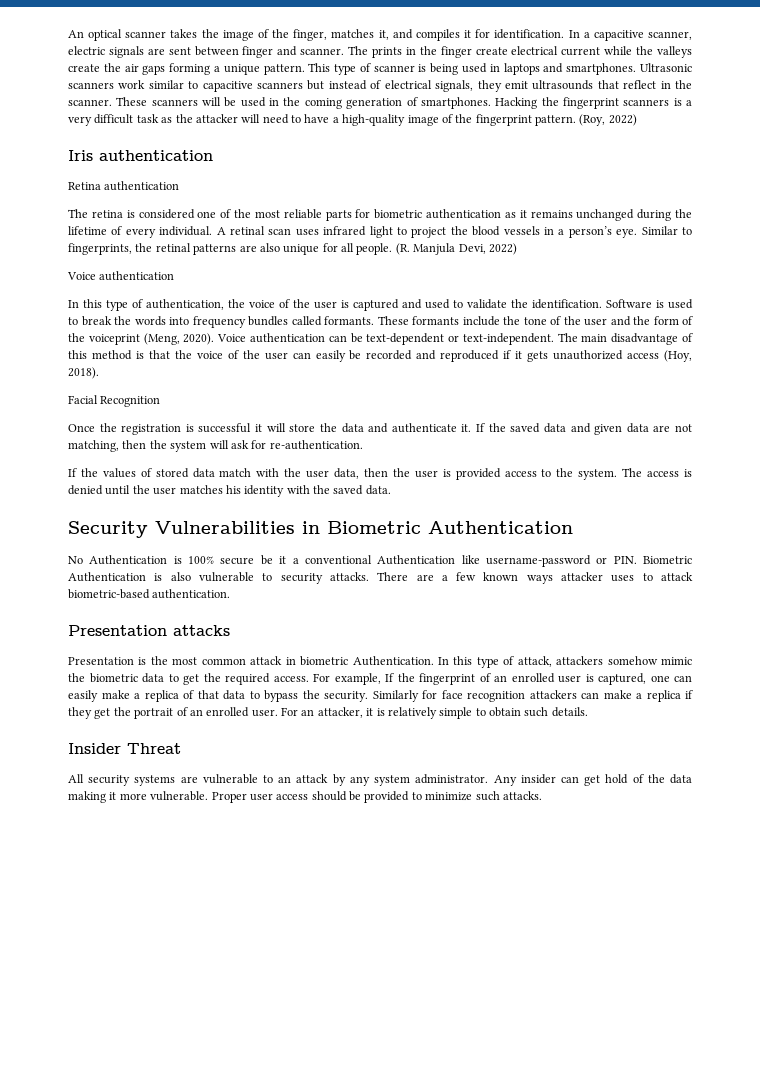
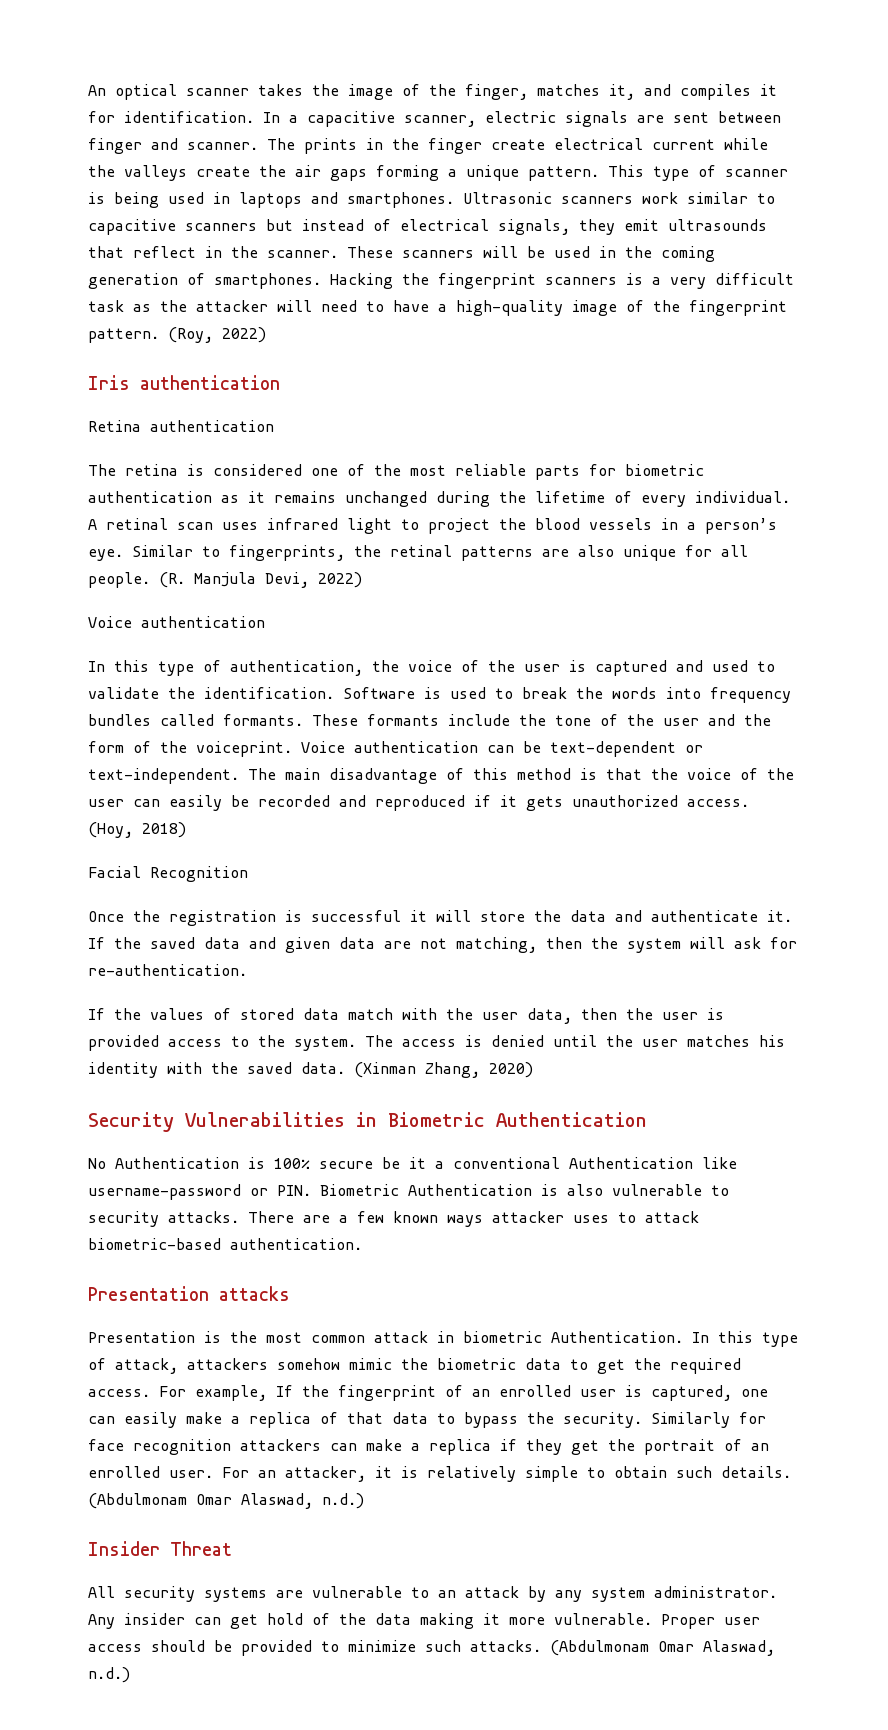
[88,333,215,345] voiceprint (Meng, 2020). -> [196,741,292,757] voiceprint.
[627,350,692,362] [68,367,99,379] access (Hoy, 2018). -> [687,799,749,807] [88,822,186,838] access. (Hoy, 2018)
(391, 490) none -> [354,1062,533,1078] (Xinman Zhang, 2020)
(588, 712) none -> [88,1493,364,1509] (Abdulmonam Omar Alaswad, n.d.)
(542, 795) none -> [550,1640,775,1656] [88,1667,130,1683] (Abdulmonam Omar Alaswad, n.d.)

